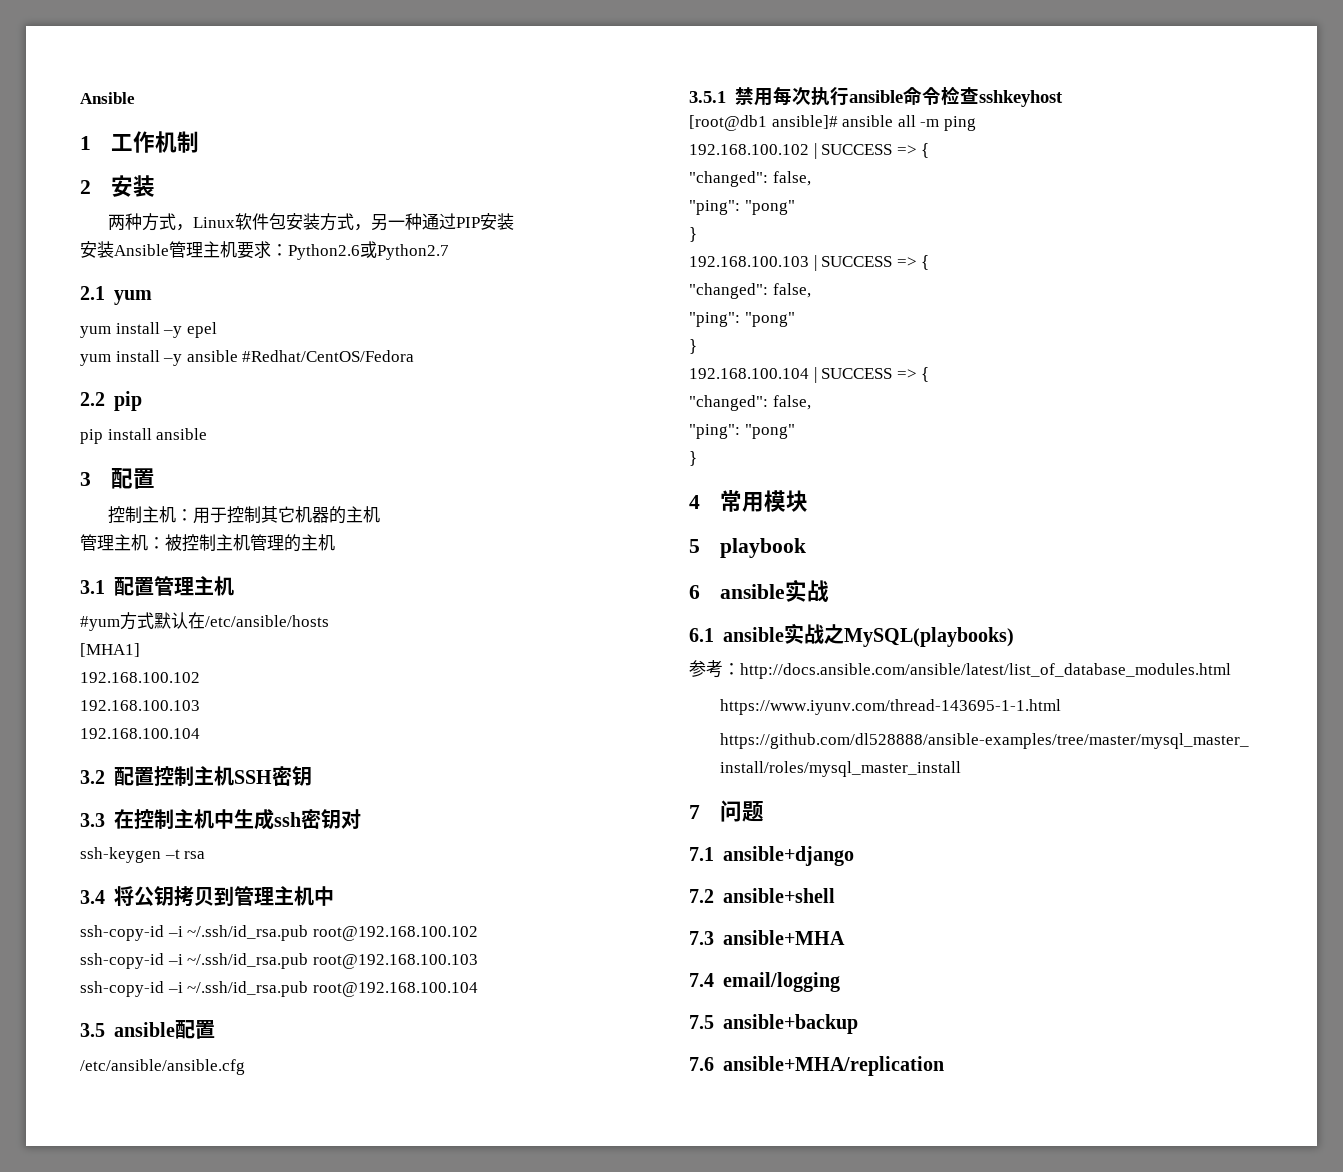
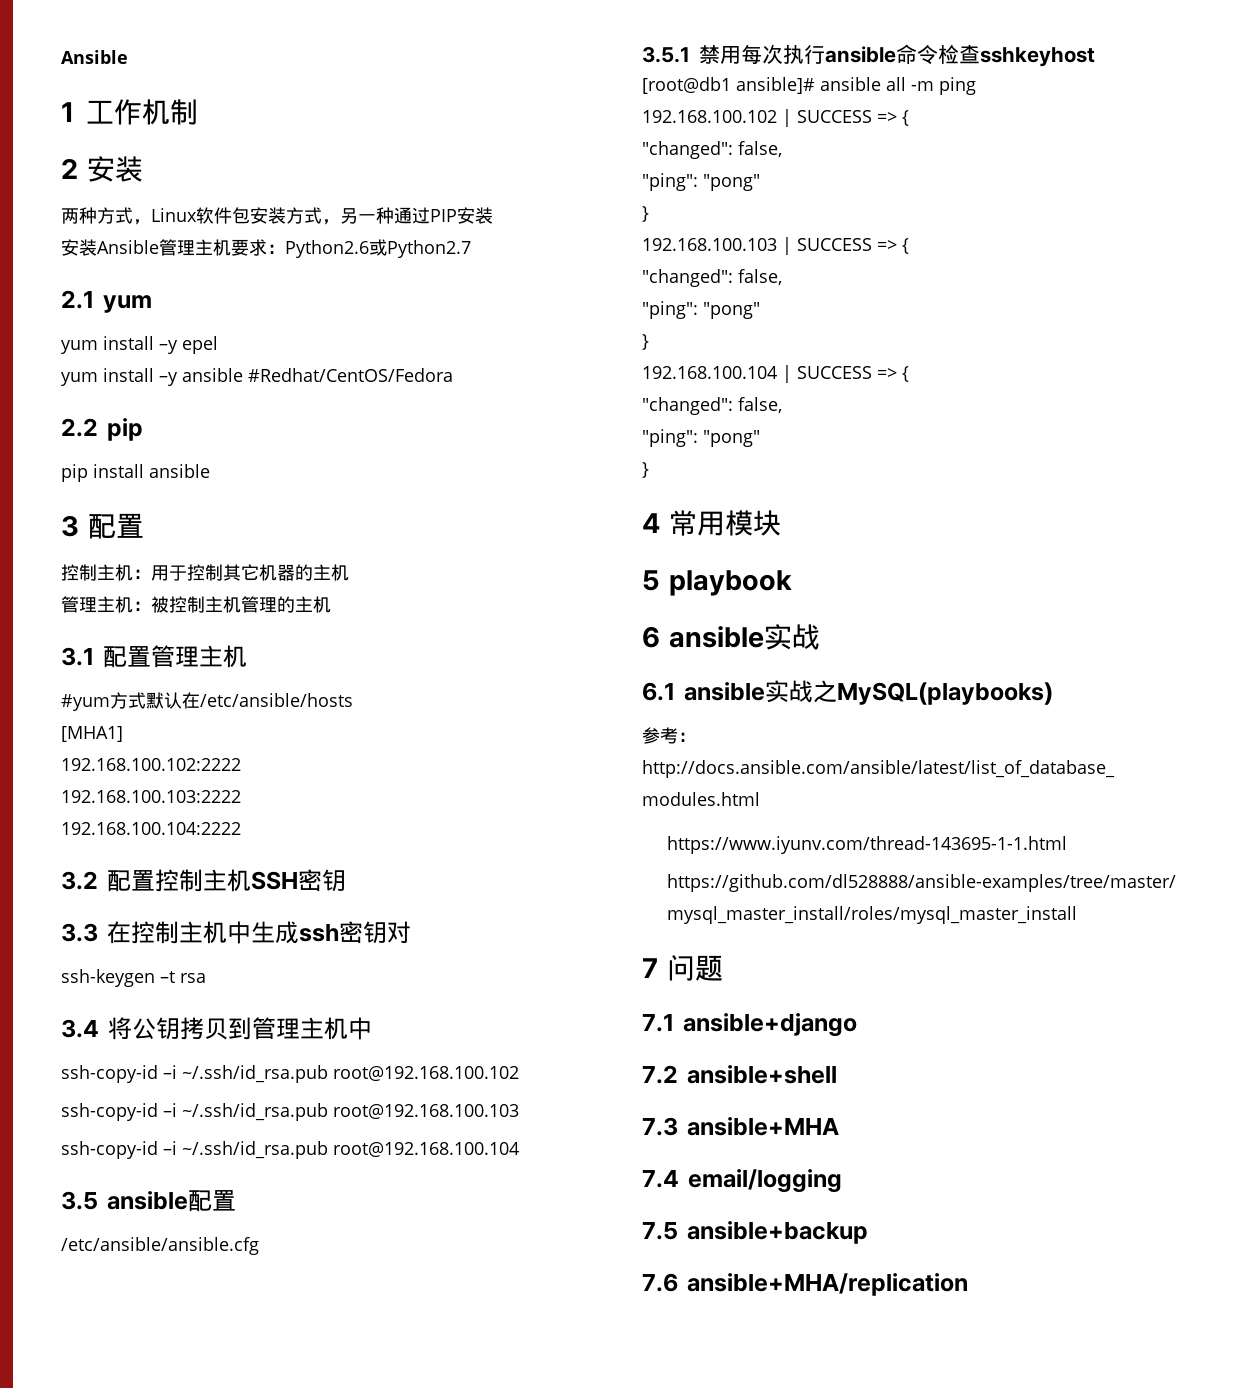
[80,672,200,683] [80,700,200,711] [80,728,200,739] 192.168.100.102 // 192.168.100.103 // 192.168.100.104 -> [61,758,241,771] [61,790,241,803] [61,822,241,835] 192.168.100.102:2222 // 192.168.100.103:2222 // 192.168.100.104:2222

